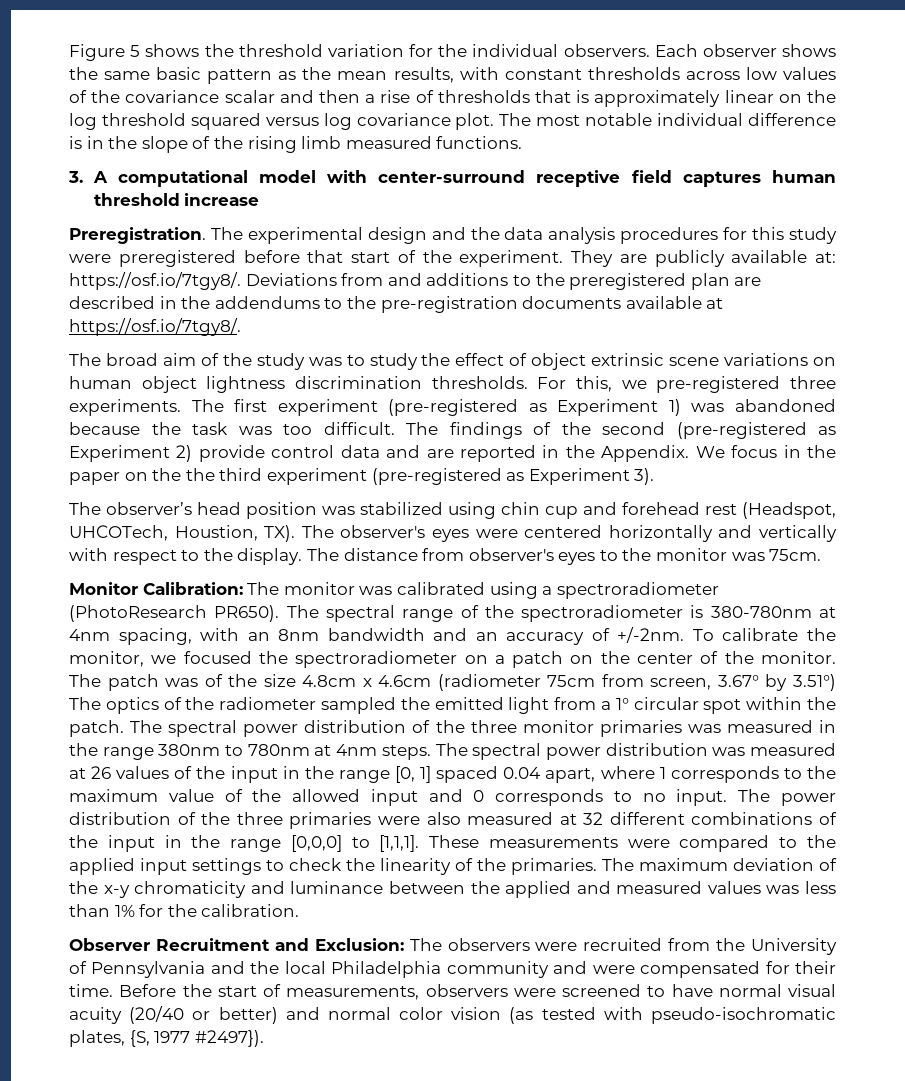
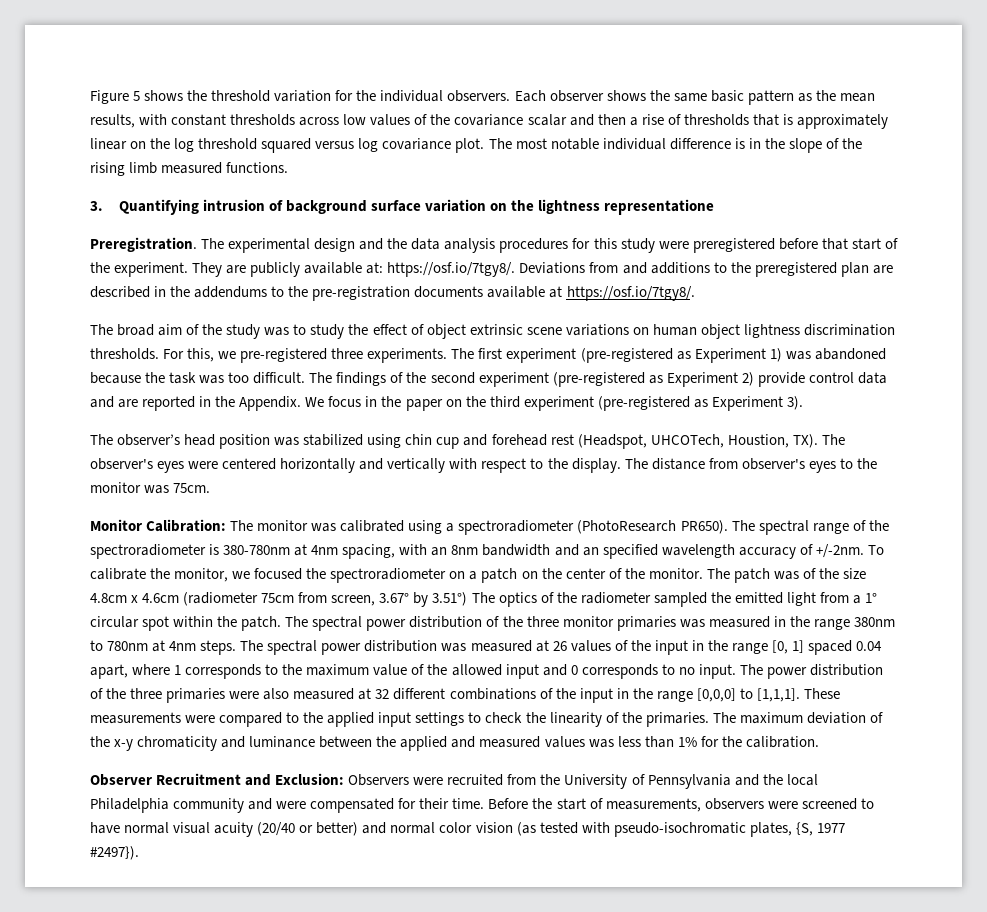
[92,170,836,187] [93,193,260,206] A computational model with center-surround receptive field captures human threshold increase -> [118,199,715,215] Quantifying intrusion of background surface variation on the lightness representatione
(665, 428) none -> [478,372,549,387] experiment
[185,468,215,481] the -> (486, 401) none
(498, 636) none -> [602,544,735,559] specified wavelength
[409,938,530,951] The observers -> [348,774,410,786] Observers

